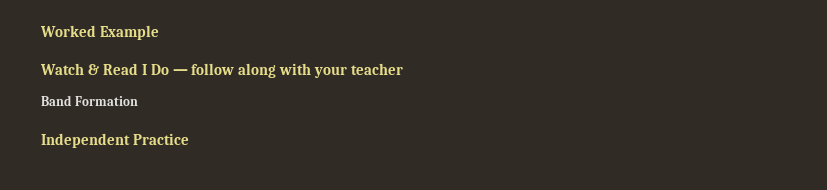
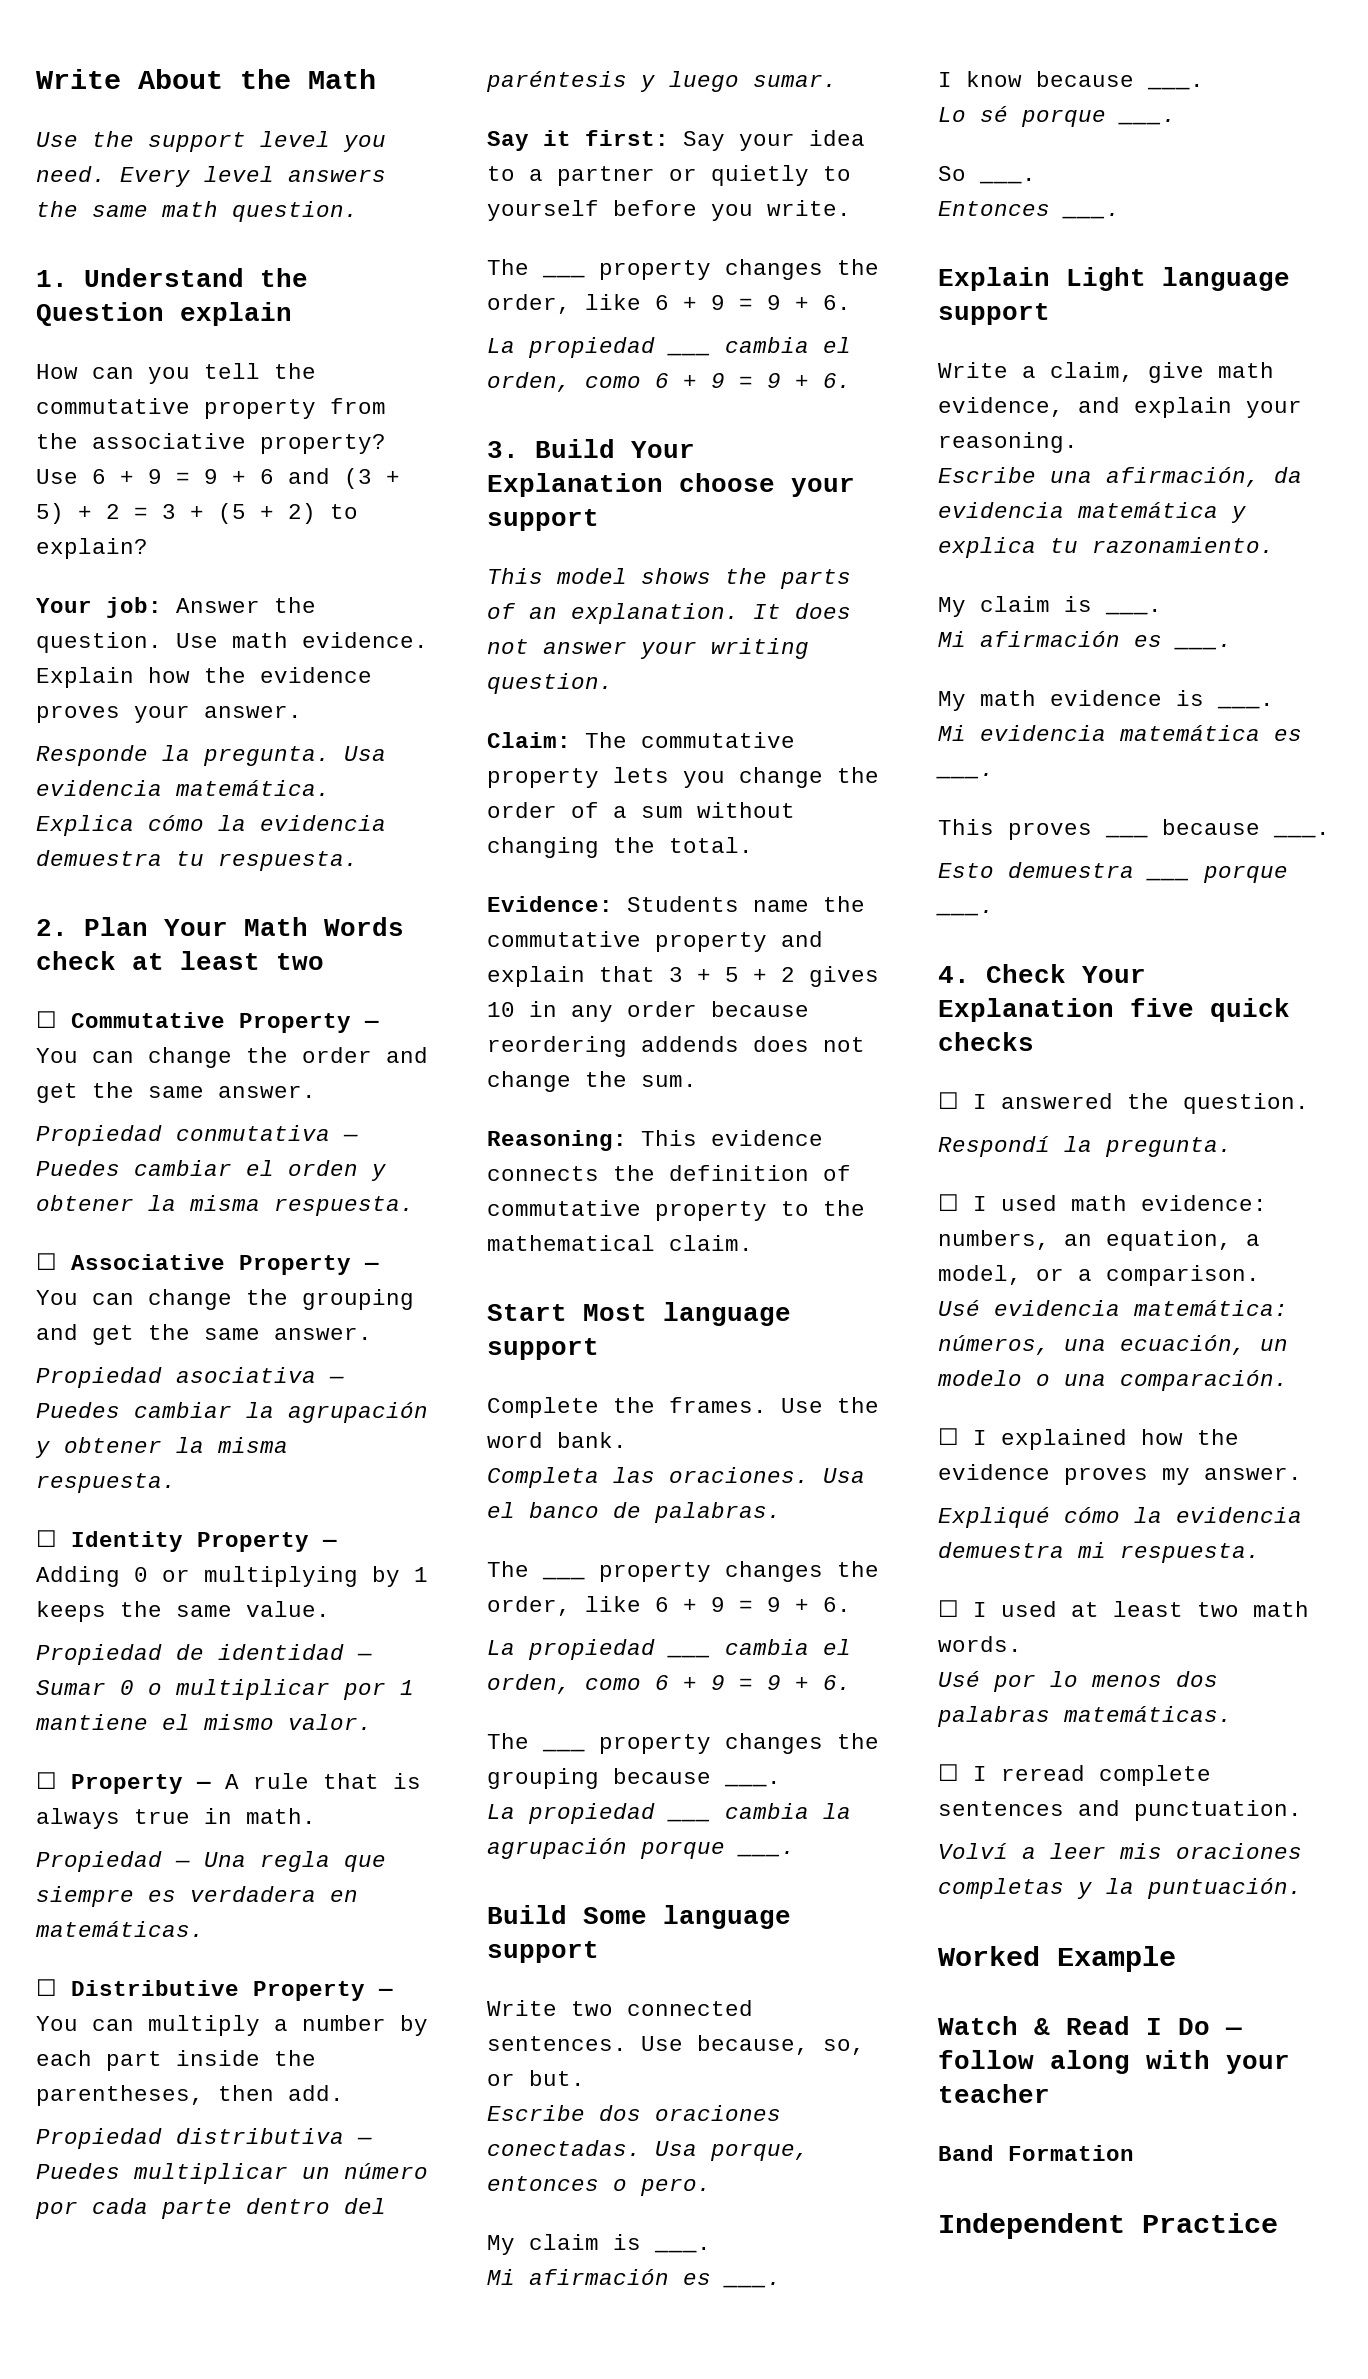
(40, 31) none -> [36,69,376,89] [36,131,386,152] [36,166,386,187] [36,201,358,222] [36,268,308,287] [36,302,292,326] [36,363,316,384] [36,398,386,419] [36,433,386,454] [36,468,400,489] [36,503,358,524] [36,538,148,559] [36,597,316,618] [36,632,428,653] [36,667,372,688] [36,705,302,723] [36,745,386,766] [36,780,330,796] [36,815,386,836] [36,850,358,871] [36,917,404,936] [36,951,324,970] [36,1011,379,1033] [36,1047,428,1068] [36,1082,316,1103] [36,1125,358,1146] [36,1160,386,1181] [36,1195,414,1216] [36,1253,379,1275] [36,1289,414,1310] [36,1324,372,1345] [36,1367,344,1388] [36,1402,428,1423] [35,1437,288,1458] [36,1473,176,1493] [36,1530,337,1552] [36,1566,428,1587] [36,1601,330,1622] [36,1644,372,1665] [36,1679,414,1700] [36,1714,372,1730] [36,1772,421,1794] [36,1808,316,1829] [36,1851,386,1872] [36,1886,358,1907] [36,1921,204,1937] [36,1979,393,2001] [36,2015,428,2036] [36,2050,316,2071] [36,2085,344,2106] [36,2128,372,2149] [36,2163,428,2184] [35,2198,386,2219] [486,71,837,92] [487,130,865,151] [487,165,851,186] [487,200,851,221] [487,259,529,275] [542,259,879,280] [487,294,851,314] [487,337,711,358] [725,337,851,353] [487,372,851,392] [487,439,695,458] [487,473,855,497] [487,509,599,531] [487,568,851,589] [487,603,851,624] [487,638,809,659] [487,673,613,694] [487,732,795,748] [487,767,879,788] [487,802,795,818] [487,837,753,858] [487,896,865,912] [487,931,823,952] [487,966,879,987] [487,1001,809,1022] [487,1036,865,1057] [487,1071,697,1092] [487,1130,823,1151] [487,1165,851,1181] [487,1200,865,1221] [487,1235,753,1251] [487,1302,791,1326] [487,1338,599,1360] [487,1397,879,1418] [487,1432,627,1448] [487,1467,865,1488] [487,1502,781,1523] [487,1561,529,1577] [542,1561,879,1582] [487,1596,851,1616] [487,1639,711,1660] [725,1639,851,1655] [487,1674,851,1694] [487,1733,529,1749] [542,1733,879,1754] [487,1768,781,1789] [487,1803,711,1824] [725,1803,851,1819] [487,1838,795,1859] [487,1905,791,1929] [487,1941,599,1963] [487,2000,753,2016] [487,2035,865,2055] [487,2070,585,2086] [487,2105,781,2121] [487,2140,809,2161] [487,2176,711,2196] [487,2234,711,2255] [487,2269,781,2288] [938,71,1204,90] [938,106,1176,127] [938,166,1036,184] [938,201,1120,219] [938,267,1290,291] [938,303,1050,325] [938,362,1274,383] [938,397,1302,418] [938,432,1078,453] [938,467,1302,487] [938,502,1246,523] [938,537,1274,558] [938,596,1162,617] [938,631,1232,650] [938,690,1274,711] [938,725,1302,741] [936,773,994,779] [938,819,1148,840] [1162,819,1330,838] [938,862,1134,878] [1146,865,1288,883] [936,910,994,916] [938,964,1146,983] [938,998,1290,1022] [938,1032,1034,1051] [938,1092,1309,1114] [938,1136,1232,1157] [938,1194,1267,1211] [938,1230,1260,1251] [938,1265,1260,1286] [938,1300,1288,1316] [938,1335,1288,1355] [938,1370,1288,1391] [938,1428,1239,1450] [938,1464,1302,1485] [938,1507,1302,1528] [938,1542,1260,1563] [938,1600,1309,1617] [938,1636,1022,1652] [938,1671,1218,1692] [937,1706,1232,1727] [938,1764,1211,1786] [938,1800,1302,1821] [938,1843,1302,1859] [938,1878,1302,1899] Write About the Math // Use the support level you need. Every level answers the same math question. // 1. Understand the Question explain // How can you tell the commutative property from the associative property? Use 6 + 9 = 9 + 6 and (3 + 5) + 2 = 3 + (5 + 2) to explain? // Your job: Answer the question. Use math evidence. Explain how the evidence proves your answer. // Responde la pregunta. Usa evidencia matemática. Explica cómo la evidencia demuestra tu respuesta. // 2. Plan Your Math Words check at least two // ☐ Commutative Property — You can change the order and get the same answer. // Propiedad conmutativa — Puedes cambiar el orden y obtener la misma respuesta. // ☐ Associative Property — You can change the grouping and get the same answer. // Propiedad asociativa — Puedes cambiar la agrupación y obtener la misma respuesta. // ☐ Identity Property — Adding 0 or multiplying by 1 keeps the same value. // Propiedad de identidad — Sumar 0 o multiplicar por 1 mantiene el mismo valor. // ☐ Property — A rule that is always true in math. // Propiedad — Una regla que siempre es verdadera en matemáticas. // ☐ Distributive Property — You can multiply a number by each part inside the parentheses, then add. // Propiedad distributiva — Puedes multiplicar un número por cada parte dentro del paréntesis y luego sumar. // Say it first: Say your idea to a partner or quietly to yourself before you write. // The ___ property changes the order, like 6 + 9 = 9 + 6. // La propiedad ___ cambia el orden, como 6 + 9 = 9 + 6. // 3. Build Your Explanation choose your support // This model shows the parts of an explanation. It does not answer your writing question. // Claim: The commutative property lets you change the order of a sum without changing the total. // Evidence: Students name the commutative property and explain that 3 + 5 + 2 gives 10 in any order because reordering addends does not change the sum. // Reasoning: This evidence connects the definition of commutative property to the mathematical claim. // Start Most language support // Complete the frames. Use the word bank. // Completa las oraciones. Usa el banco de palabras. // The ___ property changes the order, like 6 + 9 = 9 + 6. // La propiedad ___ cambia el orden, como 6 + 9 = 9 + 6. // The ___ property changes the grouping because ___. // La propiedad ___ cambia la agrupación porque ___. // Build Some language support // Write two connected sentences. Use because, so, or but. // Escribe dos oraciones conectadas. Usa porque, entonces o pero. // My claim is ___. // Mi afirmación es ___. // I know because ___. // Lo sé porque ___. // So ___. // Entonces ___. // Explain Light language support // Write a claim, give math evidence, and explain your reasoning. // Escribe una afirmación, da evidencia matemática y explica tu razonamiento. // My claim is ___. // Mi afirmación es ___. // My math evidence is ___. // Mi evidencia matemática es ___. // This proves ___ because ___. // Esto demuestra ___ porque ___. // 4. Check Your Explanation five quick checks // ☐ I answered the question. // Respondí la pregunta. // ☐ I used math evidence: numbers, an equation, a model, or a comparison. // Usé evidencia matemática: números, una ecuación, un modelo o una comparación. // ☐ I explained how the evidence proves my answer. // Expliqué cómo la evidencia demuestra mi respuesta. // ☐ I used at least two math words. // Usé por lo menos dos palabras matemáticas. // ☐ I reread complete sentences and punctuation. // Volví a leer mis oraciones completas y la puntuación. //

